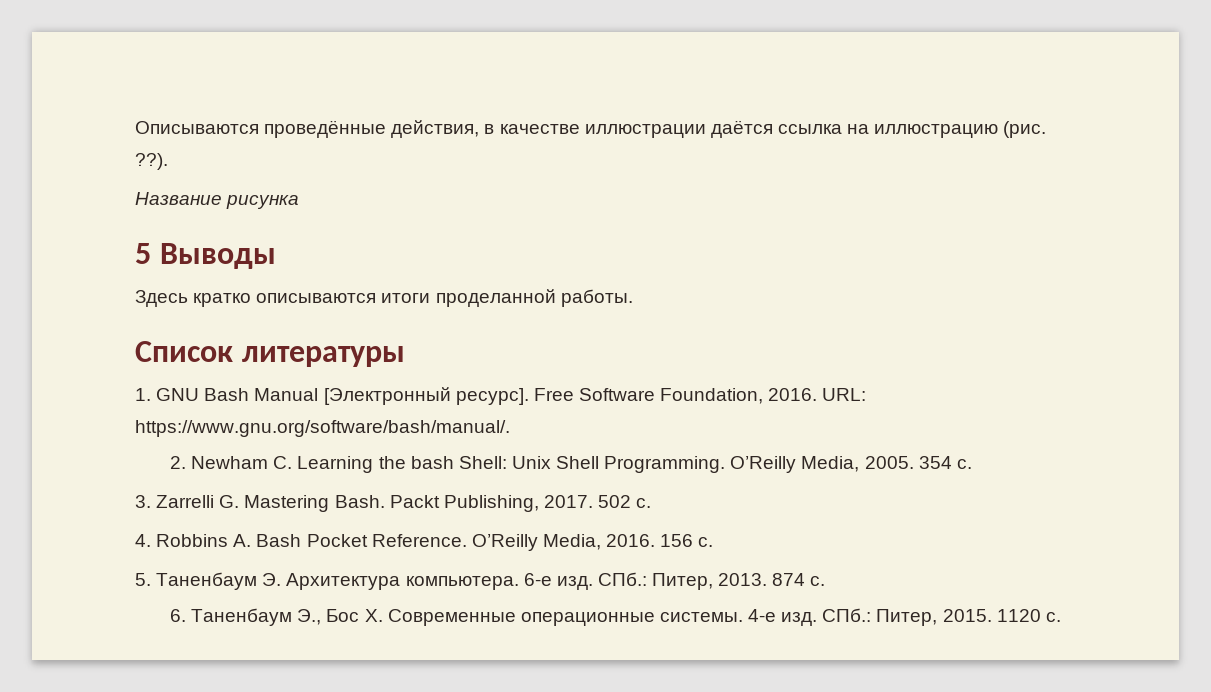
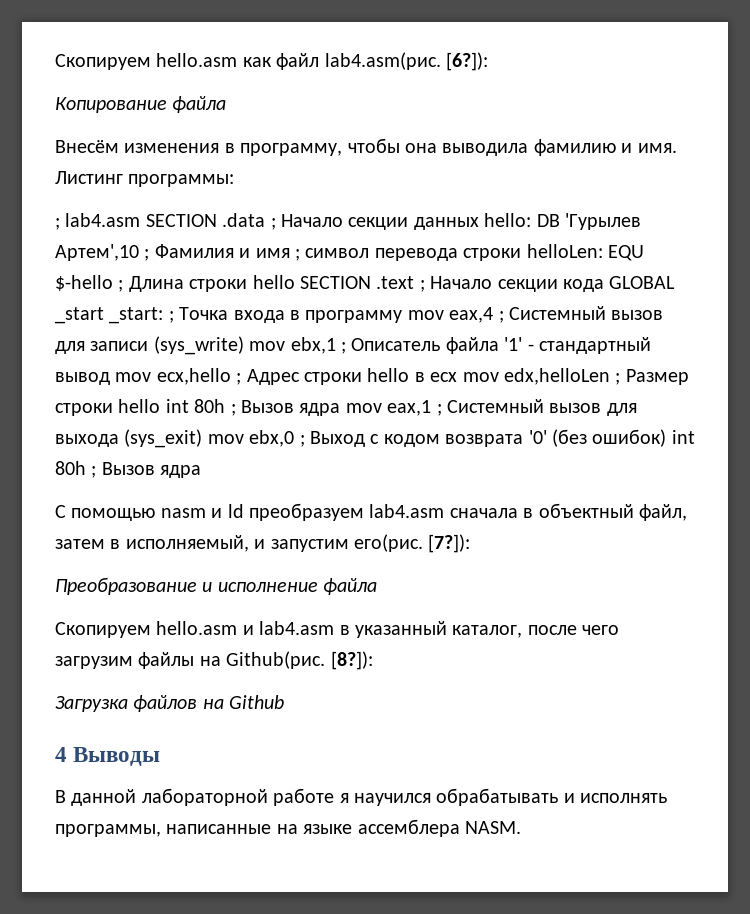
[135,120,1047,138] [135,153,168,170] [135,192,300,209] [135,243,276,269] [135,289,633,307] [135,341,405,367] [135,387,867,405] [135,420,510,437] [170,456,972,473] [135,495,652,512] [135,534,714,551] [135,572,826,590] [170,608,1061,626] Описываются проведённые действия, в качестве иллюстрации даётся ссылка на иллюстрацию (рис. ??). // Название рисунка // 5 Выводы // Здесь кратко описываются итоги проделанной работы. // Список литературы // 1. GNU Bash Manual [Электронный ресурс]. Free Software Foundation, 2016. URL: https://www.gnu.org/software/bash/manual/. // 2. Newham C. Learning the bash Shell: Unix Shell Programming. O’Reilly Media, 2005. 354 с. // 3. Zarrelli G. Mastering Bash. Packt Publishing, 2017. 502 с. // 4. Robbins A. Bash Pocket Reference. O’Reilly Media, 2016. 156 с. // 5. Таненбаум Э. Архитектура компьютера. 6-е изд. СПб.: Питер, 2013. 874 с. // 6. Таненбаум Э., Бос Х. Современные операционные системы. 4-е изд. СПб.: Питер, 2015. 1120 с. -> [55,52,488,71] [55,96,227,113] [55,138,677,156] [55,171,235,187] [55,213,641,230] [55,244,644,261] [55,275,676,292] [55,306,664,324] [55,336,651,355] [55,368,689,385] [55,399,637,416] [55,429,695,448] [55,461,202,478] [55,503,687,521] [55,534,471,553] [55,577,378,595] [55,621,620,638] [55,651,373,670] [55,695,285,712] [55,747,161,766] [55,788,668,806] [55,819,521,837] Скопируем hello.asm как файл lab4.asm(рис. [6?]): // Копирование файла // Внесём изменения в программу, чтобы она выводила фамилию и имя. Листинг программы: // ; lab4.asm SECTION .data ; Начало секции данных hello: DB 'Гурылев Артем',10 ; Фамилия и имя ; символ перевода строки helloLen: EQU $-hello ; Длина строки hello SECTION .text ; Начало секции кода GLOBAL _start _start: ; Точка входа в программу mov eax,4 ; Системный вызов для записи (sys_write) mov ebx,1 ; Описатель файла '1' - стандартный вывод mov ecx,hello ; Адрес строки hello в ecx mov edx,helloLen ; Размер строки hello int 80h ; Вызов ядра mov eax,1 ; Системный вызов для выхода (sys_exit) mov ebx,0 ; Выход с кодом возврата '0' (без ошибок) int 80h ; Вызов ядра // С помощью nasm и ld преобразуем lab4.asm сначала в объектный файл, затем в исполняемый, и запустим его(рис. [7?]): // Преобразование и исполнение файла // Скопируем hello.asm и lab4.asm в указанный каталог, после чего загрузим файлы на Github(рис. [8?]): // Загрузка файлов на Github // 4 Выводы // В данной лабораторной работе я научился обрабатывать и исполнять программы, написанные на языке ассемблера NASM.

